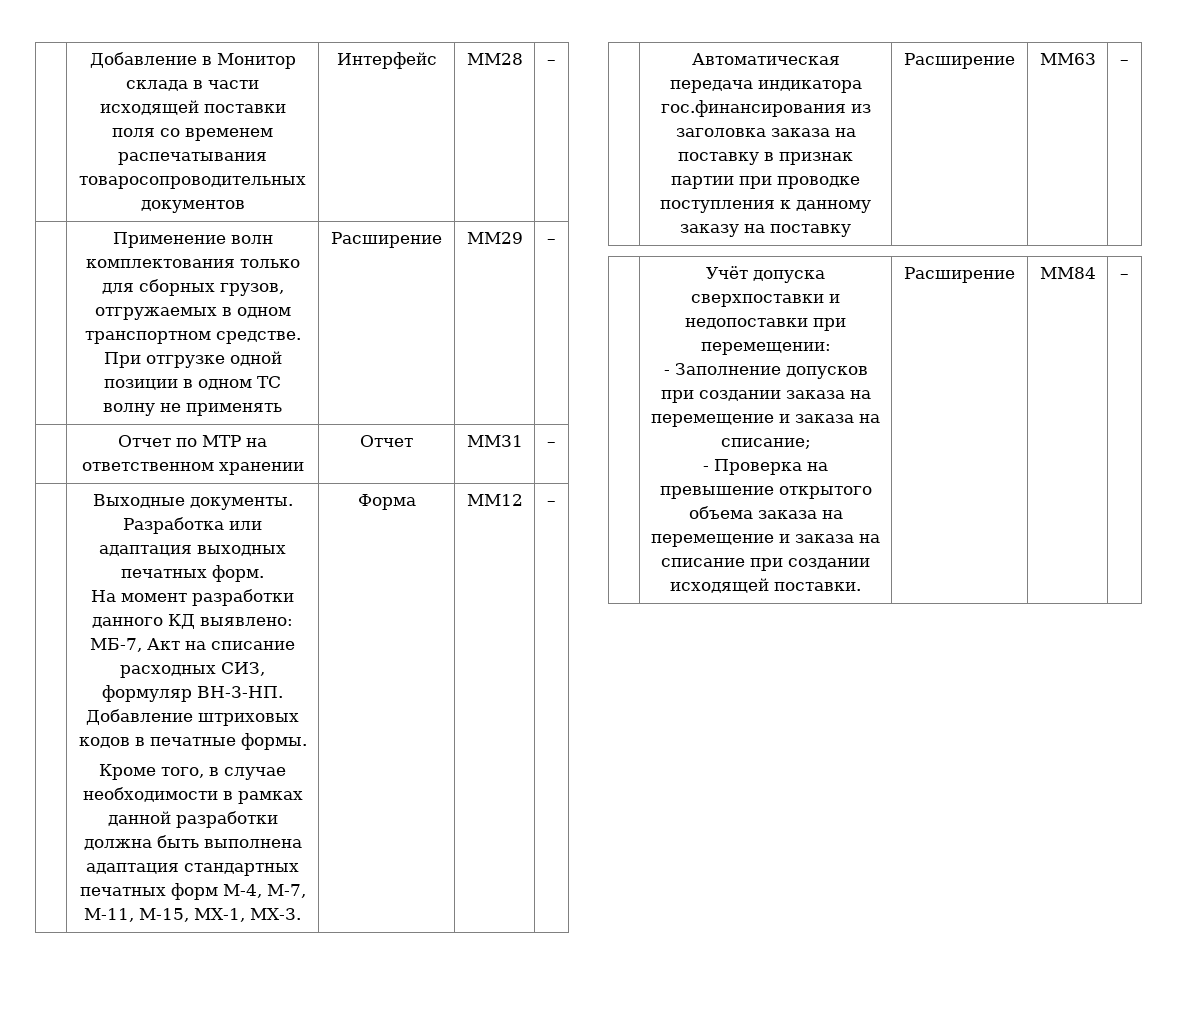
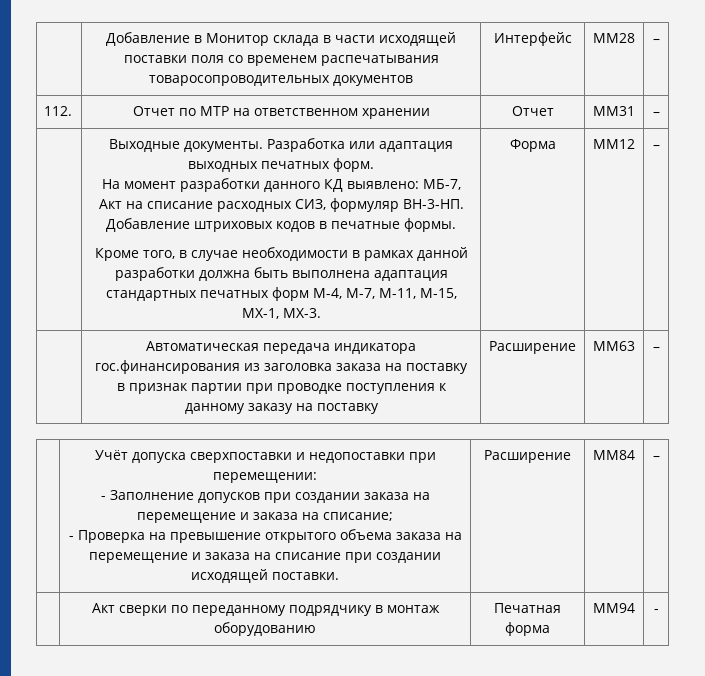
[112,232,273,248] [85,259,300,268] [101,279,284,296] [94,307,291,320] [84,331,301,344] [103,351,282,368] [104,376,281,390] [103,403,282,416] [331,232,442,248] [466,232,523,244] [547,239,556,244] | Применение волн комплектования только для сборных грузов, отгружаемых в одном транспортном средстве. При отгрузке одной позиции в одном ТС волну не применять | Расширение | ММ29 | – // -> [44,106,73,116] 112.
(1129, 276) none -> [91,603,440,616] [214,622,316,636] [494,603,561,613] [505,622,550,636] [593,603,635,613] [653,609,659,613] // | Акт сверки по переданному подрядчику в монтаж оборудованию | Печатная форма | MM94 | -

